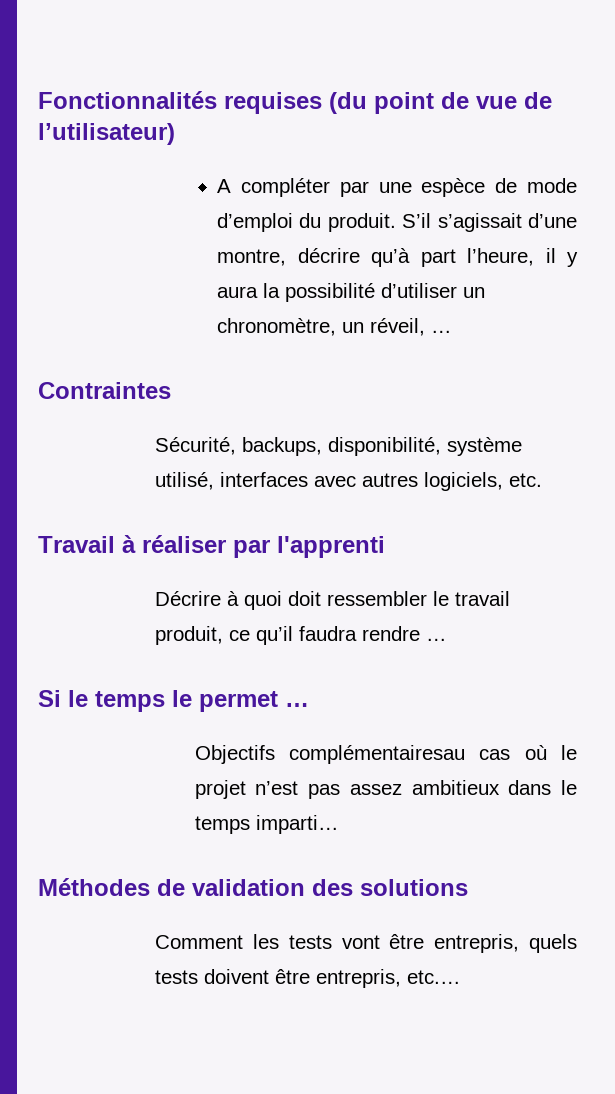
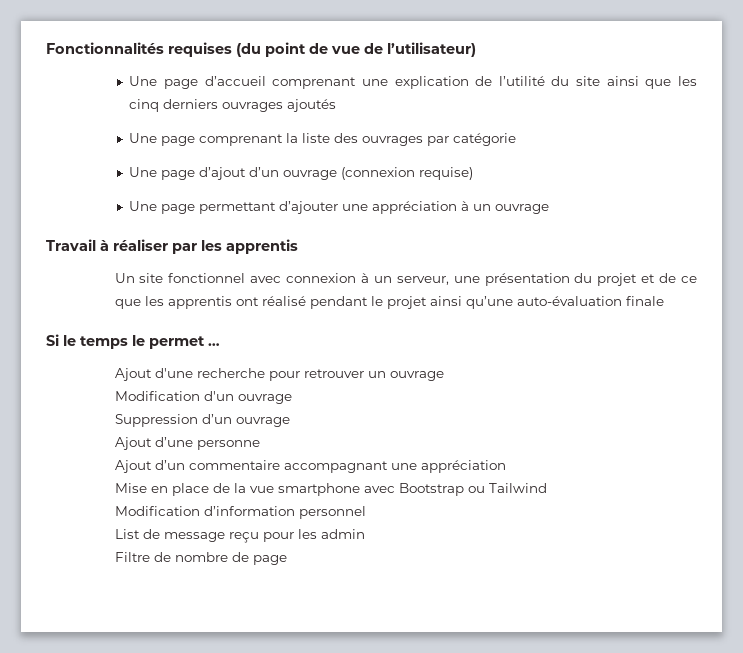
[217,178,577,197] [217,213,577,232] [217,248,579,267] [217,283,486,302] [217,318,453,336] [38,382,171,399] [155,437,523,456] [155,472,543,491] [38,535,385,558] [155,591,511,610] [155,626,448,645] A compléter par une espèce de mode d’emploi du produit. S’il s’agissait d’une montre, décrire qu’à part l’heure, il y aura la possibilité d’utiliser un chronomètre, un réveil, … // Contraintes // Sécurité, backups, disponibilité, système utilisé, interfaces avec autres logiciels, etc. // Travail à réaliser par l'apprenti // Décrire à quoi doit ressembler le travail produit, ce qu’il faudra rendre … -> [129,76,697,89] [129,99,337,112] [129,133,517,146] [129,167,474,180] [129,201,550,214] [46,239,298,254] [114,273,697,286] [114,296,664,309] Une page d’accueil comprenant une explication de l’utilité du site ainsi que les cinq derniers ouvrages ajoutés // Une page comprenant la liste des ouvrages par catégorie // Une page d’ajout d’un ouvrage (connexion requise) // Une page permettant d’ajouter une appréciation à un ouvrage // Travail à réaliser par les apprentis // Un site fonctionnel avec connexion à un serveur, une présentation du projet et de ce que les apprentis ont réalisé pendant le projet ainsi qu’une auto-évaluation finale
[194,745,577,764] [194,780,577,799] [194,815,339,834] [38,878,468,896] [155,934,577,953] [155,969,462,988] Objectifs complémentairesau cas où le projet n’est pas assez ambitieux dans le temps imparti… // Méthodes de validation des solutions // Comment les tests vont être entrepris, quels tests doivent être entrepris, etc.… -> [114,368,444,381] [114,391,292,404] [114,414,290,427] [114,437,260,450] [114,460,506,473] [114,483,547,496] [114,506,366,519] [114,529,365,543] [114,552,287,565] Ajout d'une recherche pour retrouver un ouvrage // Modification d'un ouvrage // Suppression d’un ouvrage // Ajout d’une personne // Ajout d’un commentaire accompagnant une appréciation // Mise en place de la vue smartphone avec Bootstrap ou Tailwind // Modification d’information personnel // List de message reçu pour les admin // Filtre de nombre de page

